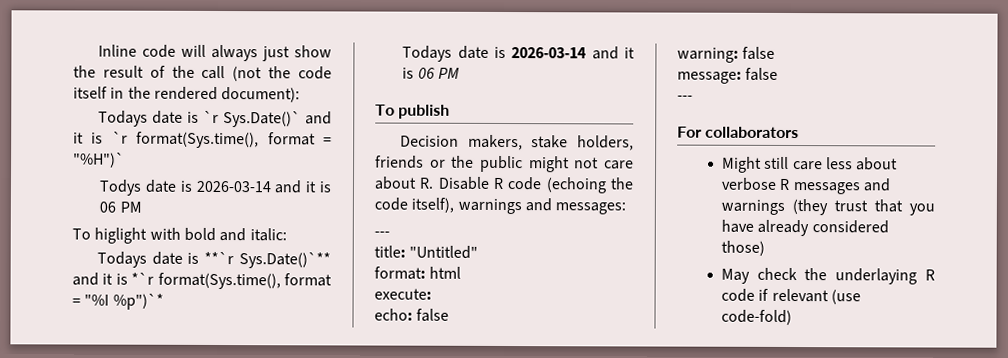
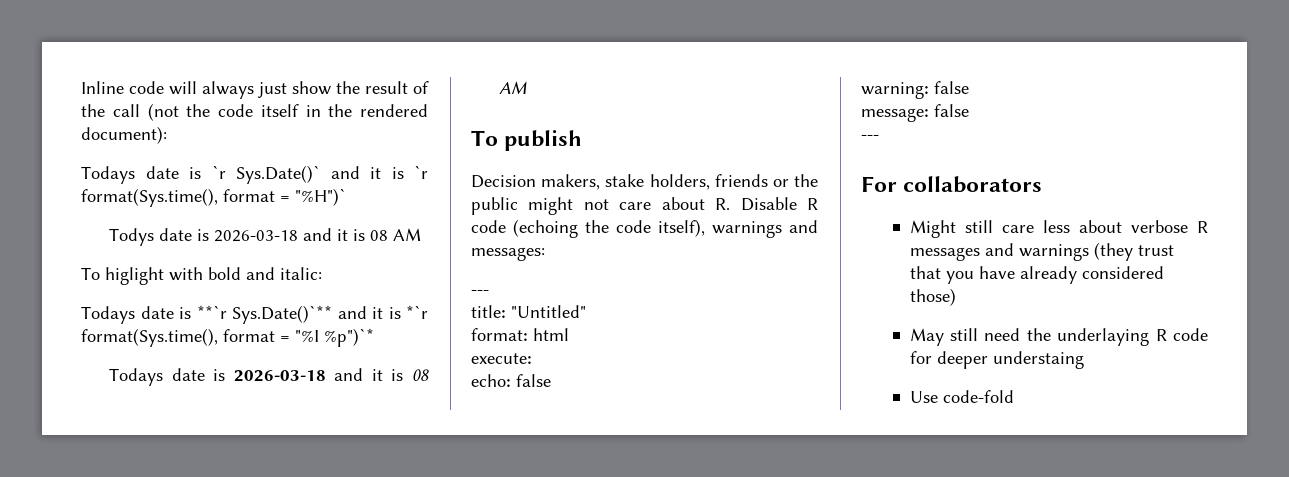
[195,180,331,194] [99,201,142,213] 2026-03-14 and it is 06 PM -> [214,228,422,242] 2026-03-18 and it is 08 AM
[511,46,635,60] [402,67,461,79] 2026-03-14 and it is 06 PM -> [233,368,430,382] [499,81,528,94] 2026-03-18 and it is 08 AM
[756,267,797,281] check -> [949,328,1021,341] still need
[758,288,861,305] [720,309,792,326] if relevant (use code-fold) -> [909,351,1084,369] [909,390,1014,403] for deeper understaing // Use code-fold

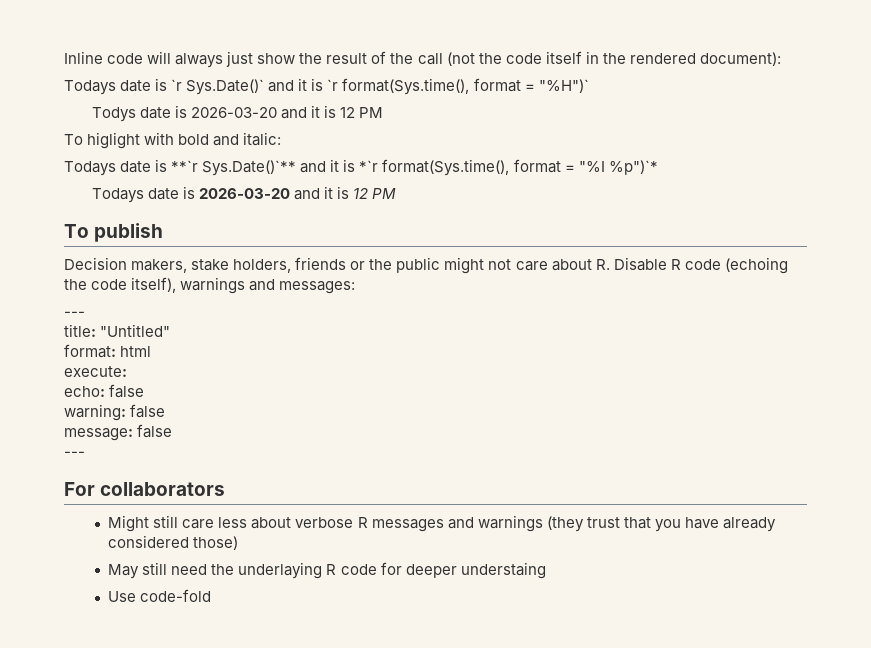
[214,228,422,242] 2026-03-18 and it is 08 AM -> [190,105,384,119] 2026-03-20 and it is 12 PM
[233,368,430,382] [499,81,528,94] 2026-03-18 and it is 08 AM -> [198,186,397,200] 2026-03-20 and it is 12 PM

